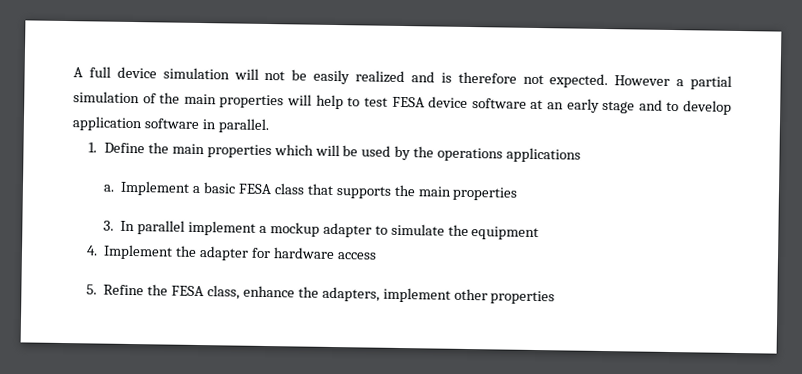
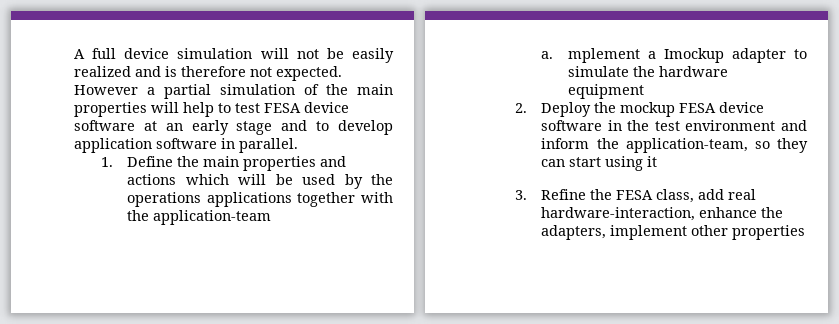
(272, 151) none -> [320,156,347,167] [127,174,177,185] and actions
[102,180,519,201] [102,220,320,237] // a. Implement a basic FESA class that supports the main properties // 3. In parallel implement a mockup -> [297,192,393,207] [127,210,272,225] [541,48,725,63] together with the application-team // a. mplement a Imockup
(469, 230) none -> [659,66,729,77] hardware
[85,244,377,261] [85,284,97,295] 4. Implement the adapter for hardware access // 5. -> [514,102,765,117] [541,120,807,131] [541,138,808,153] [541,156,658,171] [514,190,527,200] 2. Deploy the mockup FESA device software in the test environment and inform the application-team, so they can start using it // 3.
(240, 292) none -> [698,189,757,200] [541,207,696,221] add real hardware-interaction,

